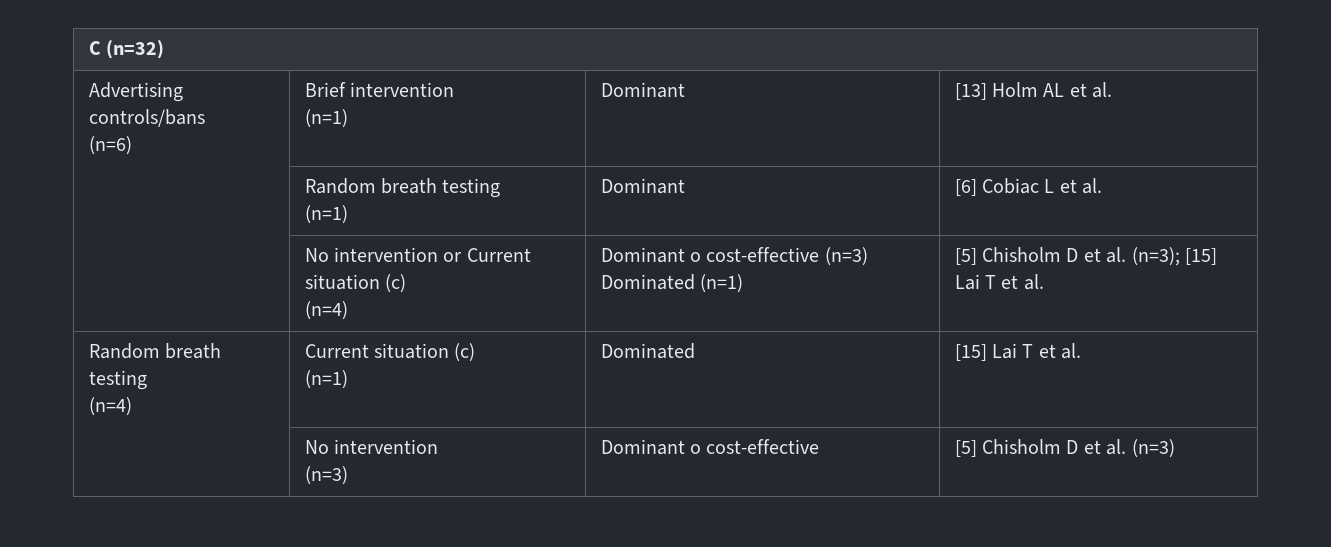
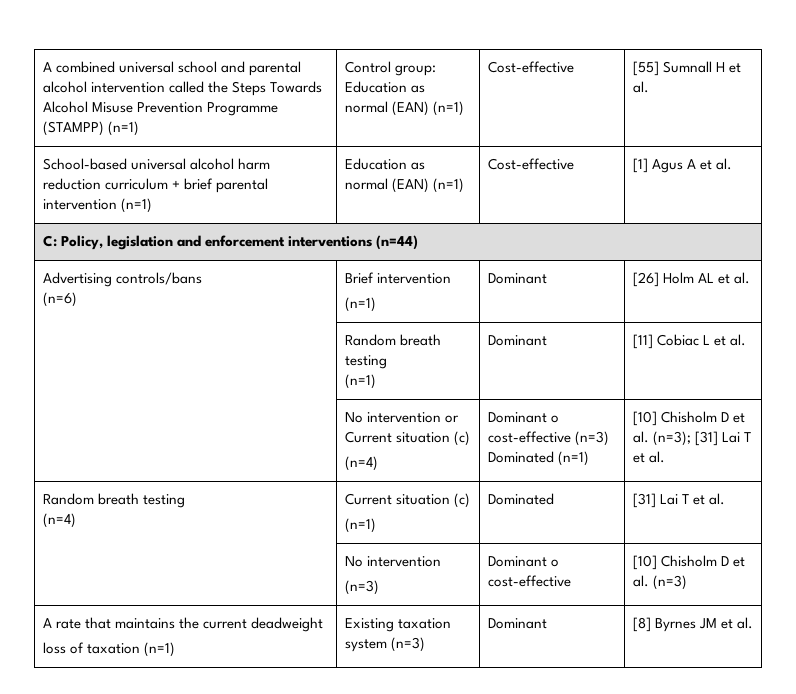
[88,40,165,59] C (n=32) -> [42,61,302,76] [42,81,323,96] [42,101,278,116] [42,121,139,136] [344,61,436,76] [344,81,425,93] [344,101,464,116] [487,61,574,73] [632,61,741,76] [632,81,649,93] [42,158,270,170] [42,178,269,193] [42,198,152,213] [344,158,425,170] [344,178,464,193] [487,158,574,170] [632,158,733,173] [42,235,419,250] A combined universal school and parental alcohol intervention called the Steps Towards Alcohol Misuse Prevention Programme (STAMPP) (n=1) | Control group: Education as normal (EAN) (n=1) | Cost-effective | [55] Sumnall H et al. // School-based universal alcohol harm reduction curriculum + brief parental intervention (n=1) | Education as normal (EAN) (n=1) | Cost-effective | [1] Agus A et al. // C: Policy, legislation and enforcement interventions (n=44)
[954,83,987,100] [13] -> [632,272,659,287] [26]
[954,179,977,196] [6] -> [632,334,653,349] [11]
[954,248,977,265] [5] -> [632,411,657,426] [10]
[1185,248,1218,265] [15] -> [694,431,718,446] [31]
[954,344,987,361] [15] -> [632,493,656,508] [31]
[954,440,977,457] [5] -> [632,555,657,570] [10]
(1175, 448) none -> [42,617,324,632] [42,642,175,657] [344,618,451,632] [344,637,425,652] [487,618,547,629] [632,617,754,632] // A rate that maintains the current deadweight // loss of taxation (n=1) | Existing taxation system (n=3) | Dominant | [8] Byrnes JM et al.

